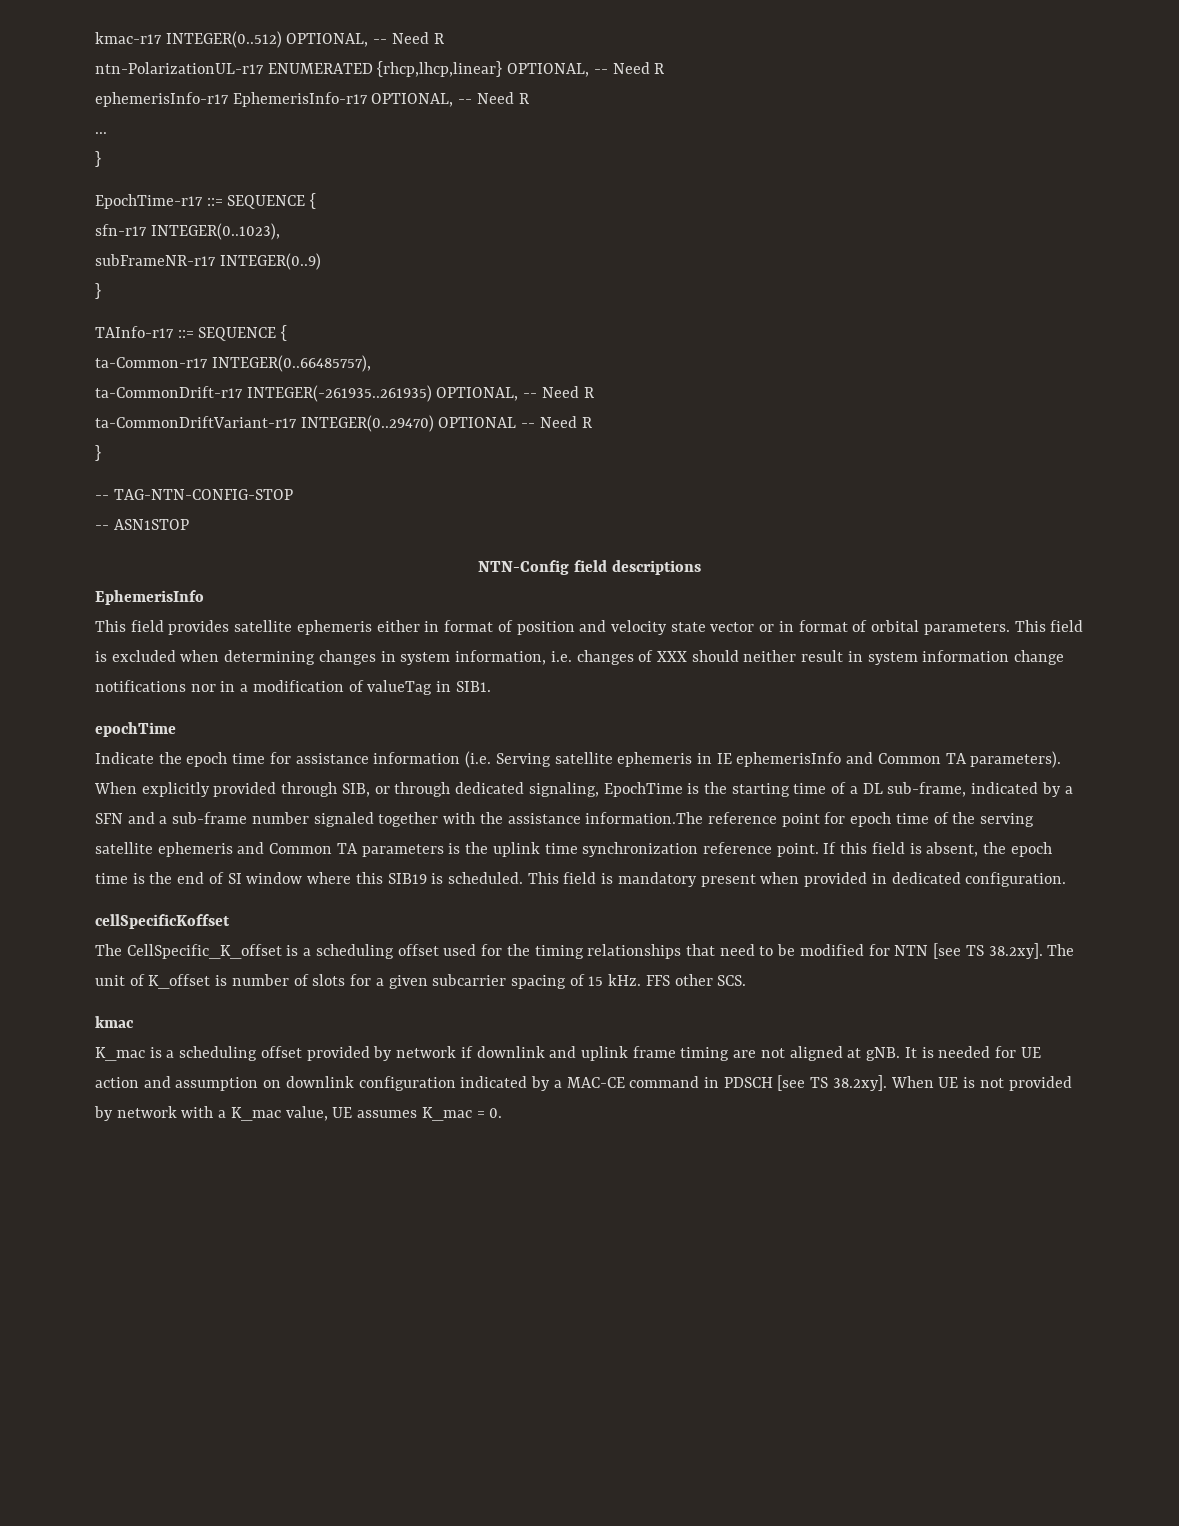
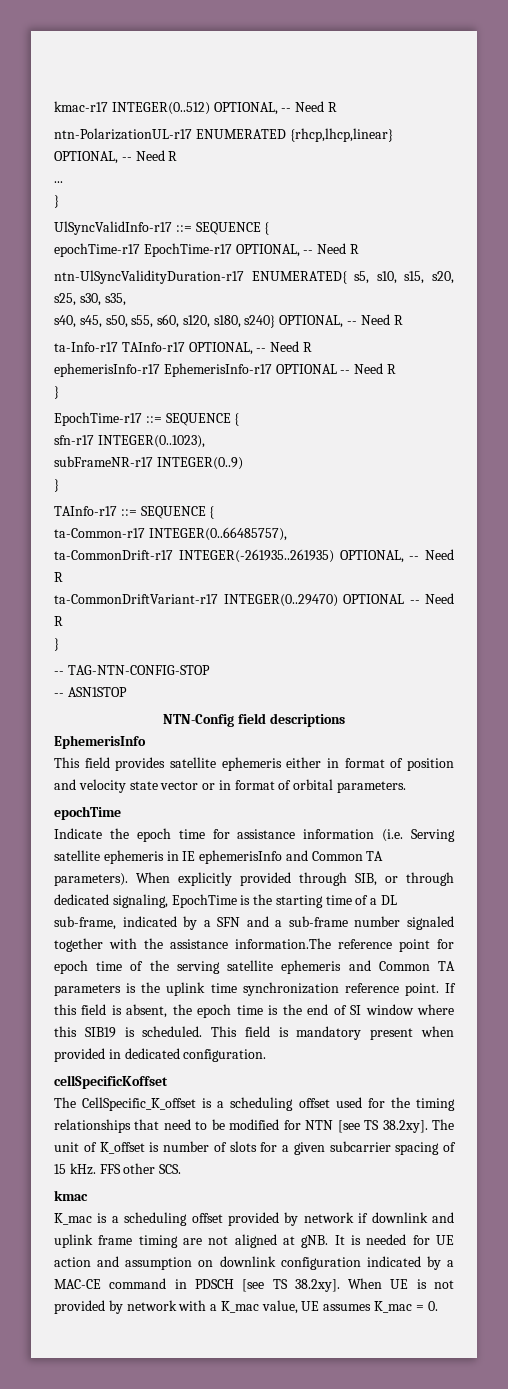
[95,92,529,107] [95,132,107,134] ephemerisInfo-r17 EphemerisInfo-r17 OPTIONAL, -- Need R // ... -> [54,181,63,183] [54,195,59,208] [54,221,270,235] [54,243,359,257] [54,270,455,284] [54,293,126,306] [54,314,403,328] [54,341,312,355] [54,363,396,377] ... // } // UlSyncValidInfo-r17 ::= SEQUENCE { // epochTime-r17 EpochTime-r17 OPTIONAL, -- Need R // ntn-UlSyncValidityDuration-r17 ENUMERATED{ s5, s10, s15, s20, s25, s30, s35, // s40, s45, s50, s55, s60, s120, s180, s240} OPTIONAL, -- Need R // ta-Info-r17 TAInfo-r17 OPTIONAL, -- Need R // ephemerisInfo-r17 EphemerisInfo-r17 OPTIONAL -- Need R
[1014,620,1084,632] [95,650,1065,665] [95,680,491,695] This field is excluded when determining changes in system information, i.e. changes of XXX should neither result in system information change notifications nor in a modification of valueTag in SIB1. -> (407, 787) none

